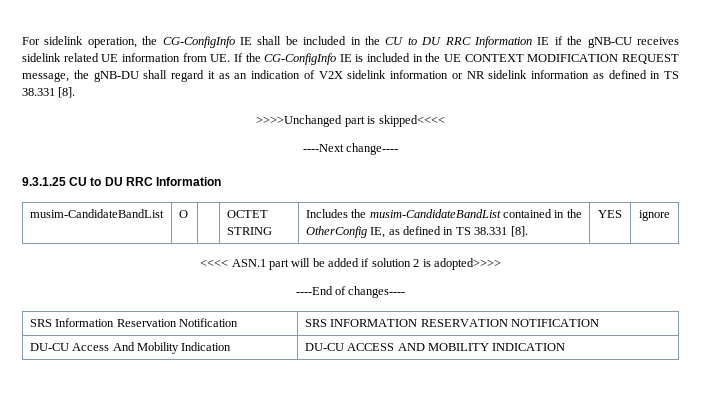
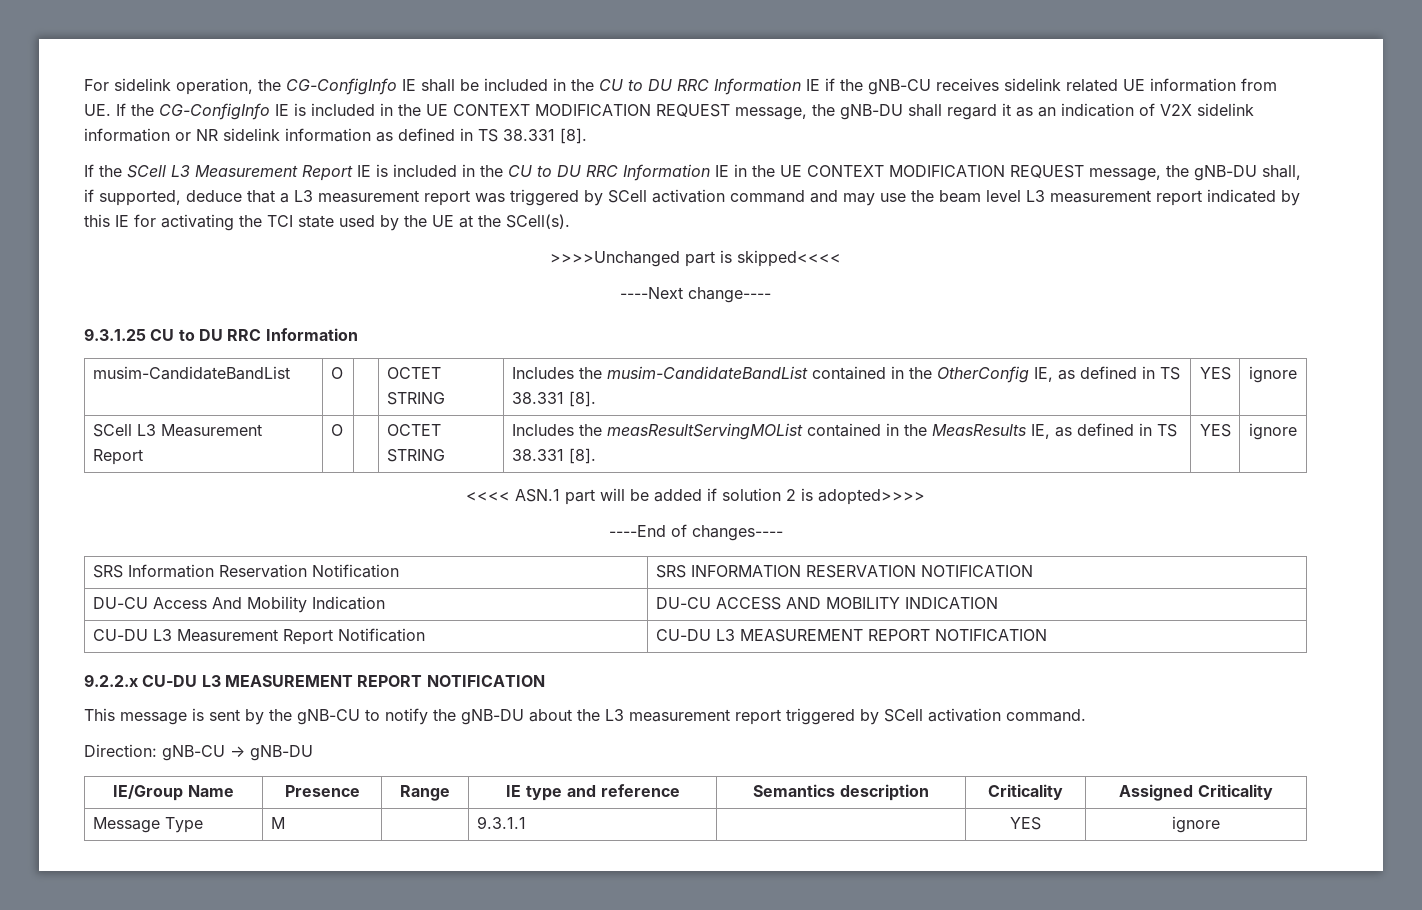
(76, 92) none -> [84,164,1301,181] [84,189,1300,206] [84,214,570,231] // If the SCell L3 Measurement Report IE is included in the CU to DU RRC Information IE in the UE CONTEXT MODIFICATION REQUEST message, the gNB-DU shall, if supported, deduce that a L3 measurement report was triggered by SCell activation command and may use the beam level L3 measurement report indicated by this IE for activating the TCI state used by the UE at the SCell(s).
(670, 215) none -> [92,424,262,437] [92,449,143,465] [330,424,343,436] [386,424,441,436] [386,449,445,462] [511,423,1177,440] [511,448,596,464] [1199,424,1231,437] [1249,423,1297,440] // SCell L3 Measurement Report | O | | OCTET STRING | Includes the measResultServingMOList contained in the MeasResults IE, as defined in TS 38.331 [8]. | YES | ignore
(566, 347) none -> [92,628,425,645] [655,629,1047,642] [84,674,545,687] [84,708,1086,725] [84,744,313,761] [113,785,234,801] [284,785,360,797] [400,785,450,801] [505,784,680,801] [753,784,929,801] [988,784,1063,800] [1119,784,1273,801] [92,817,203,833] [270,817,285,829] [476,816,526,829] [1010,817,1041,830] [1172,816,1220,833] // CU-DU L3 Measurement Report Notification | CU-DU L3 MEASUREMENT REPORT NOTIFICATION // 9.2.2.x CU-DU L3 MEASUREMENT REPORT NOTIFICATION // This message is sent by the gNB-CU to notify the gNB-DU about the L3 measurement report triggered by SCell activation command. // Direction: gNB-CU → gNB-DU // IE/Group Name | Presence | Range | IE type and reference | Semantics description | Criticality | Assigned Criticality // Message Type | M | | 9.3.1.1 | | YES | ignore

